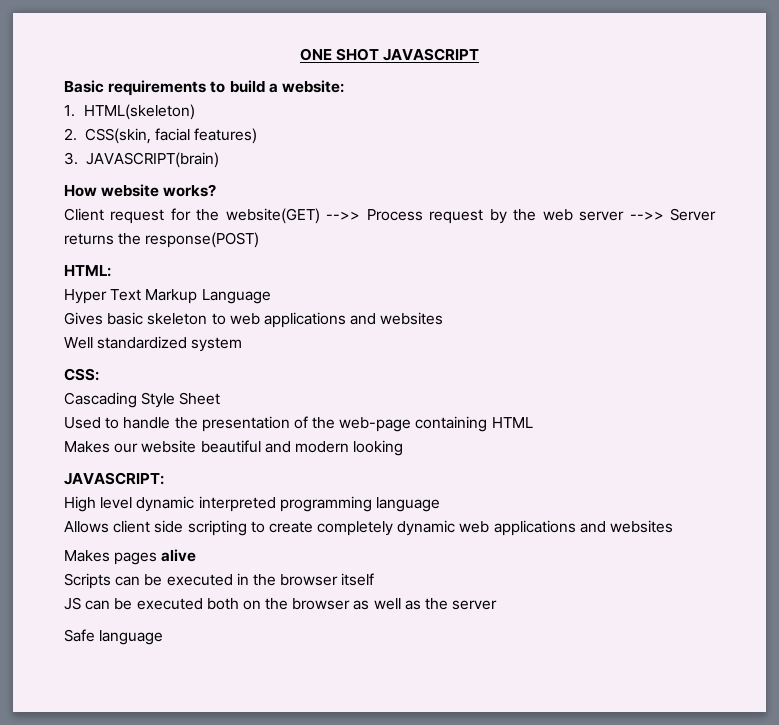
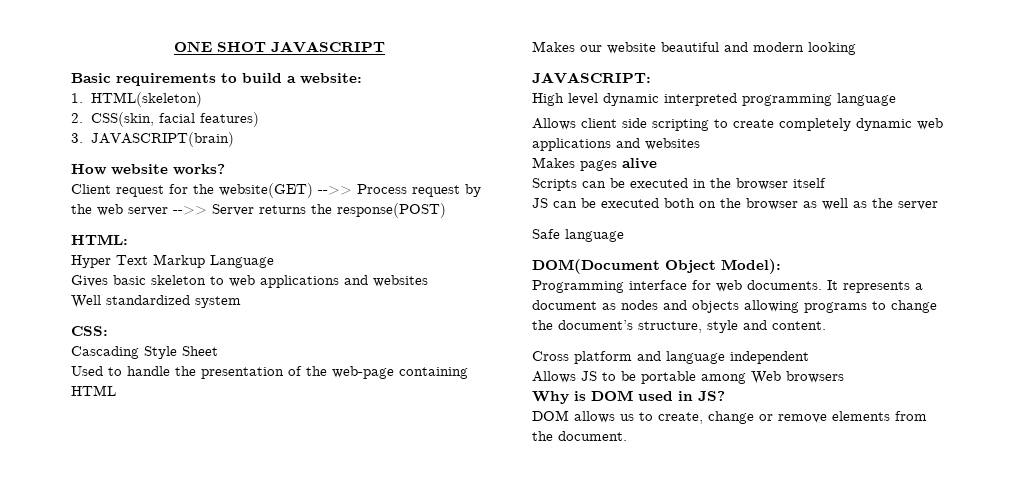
(164, 637) none -> [532,259,781,274] [532,280,923,293] [532,300,937,313] [532,320,826,333] [532,351,809,364] [532,371,844,384] [532,390,725,404] [532,410,927,424] [532,431,627,441] // DOM(Document Object Model): // Programming interface for web documents. It represents a document as nodes and objects allowing programs to change the document’s structure, style and content. // Cross platform and language independent // Allows JS to be portable among Web browsers // Why is DOM used in JS? // DOM allows us to create, change or remove elements from the document.

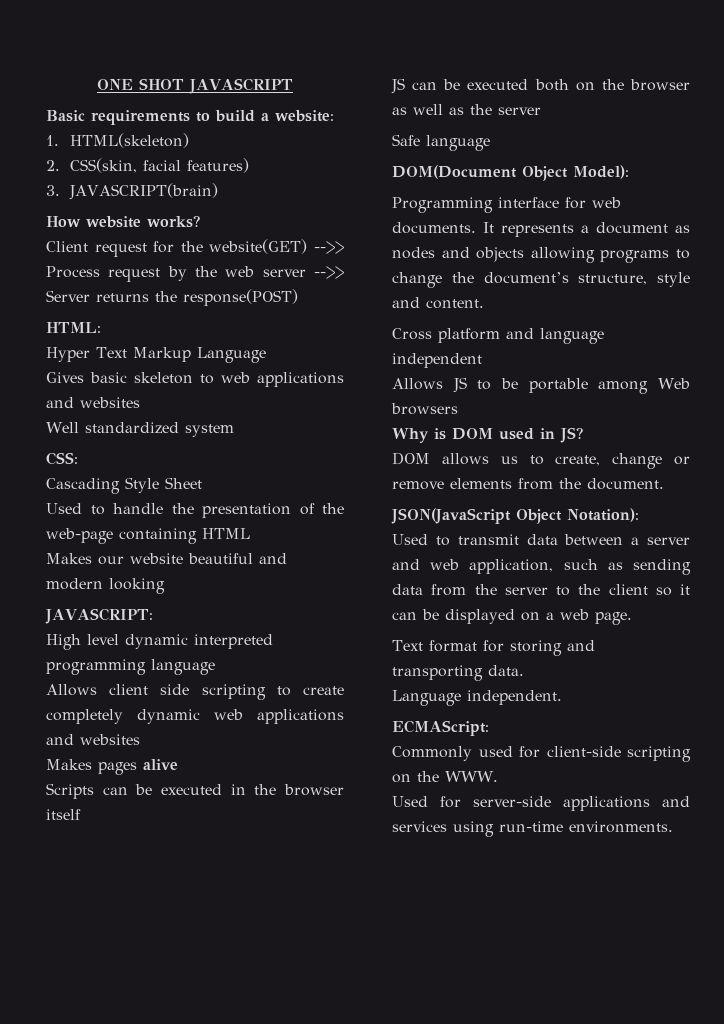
(627, 436) none -> [391,508,640,524] [392,534,690,546] [392,559,691,575] [392,584,690,596] [392,609,632,625] [392,640,595,656] [392,665,524,681] [392,690,562,706] [392,720,489,736] [392,746,691,762] [392,771,498,783] [392,796,690,811] [392,821,673,837] // JSON(JavaScript Object Notation): // Used to transmit data between a server and web application, such as sending data from the server to the client so it can be displayed on a web page. // Text format for storing and transporting data. // Language independent. // ECMAScript: // Commonly used for client-side scripting on the WWW. // Used for server-side applications and services using run-time environments.

